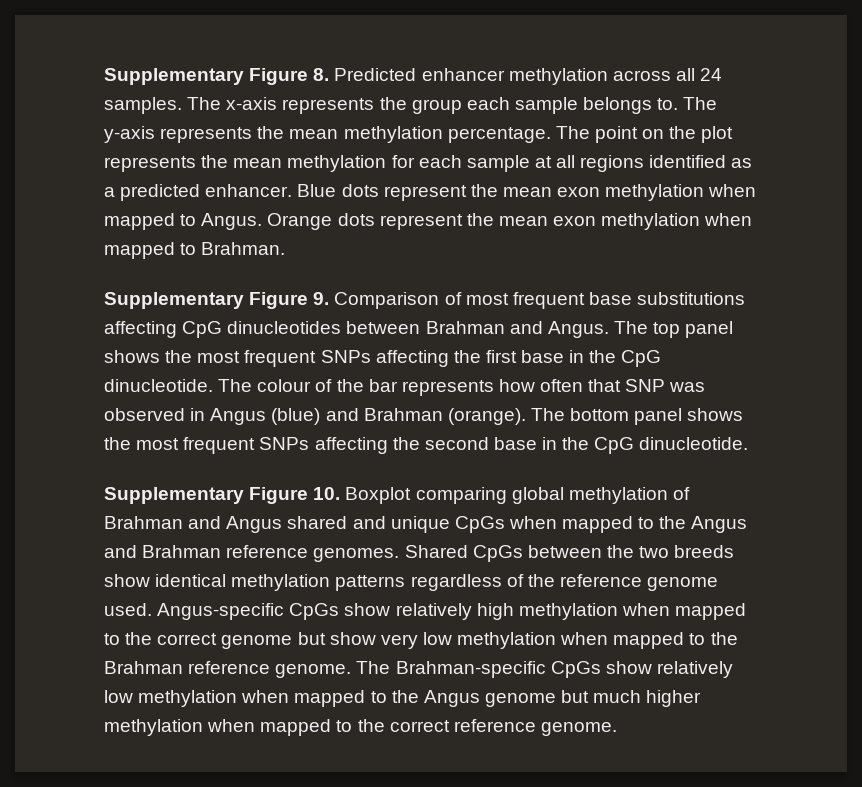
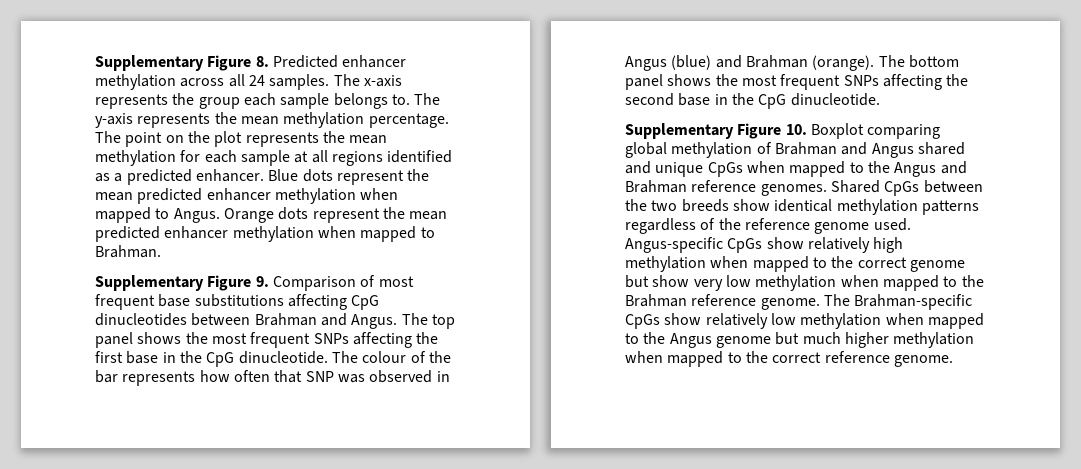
[557,187,601,197] exon -> [137,188,271,204] predicted enhancer
[553,216,597,226] exon -> [95,226,229,242] predicted enhancer

